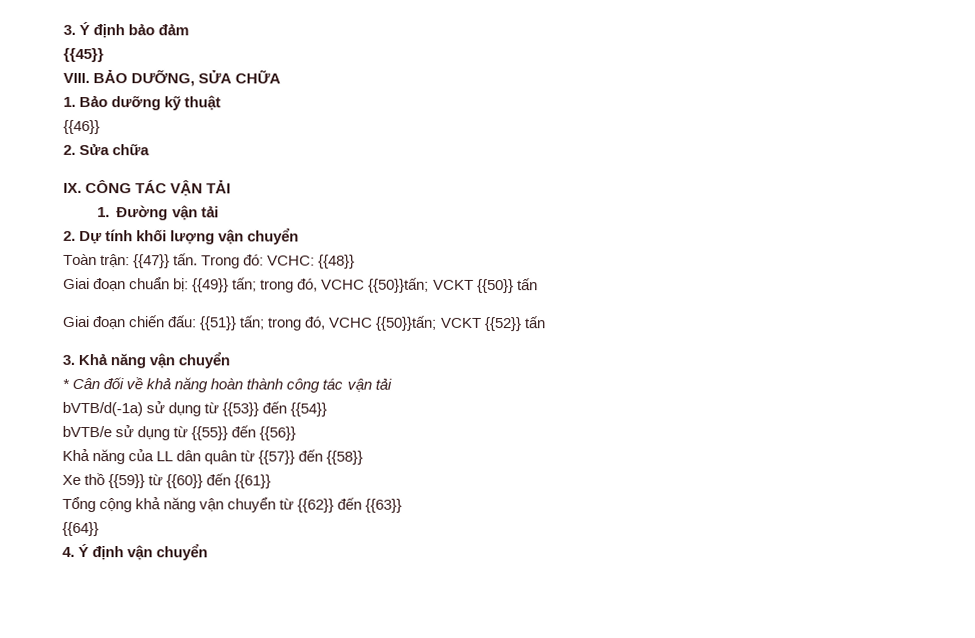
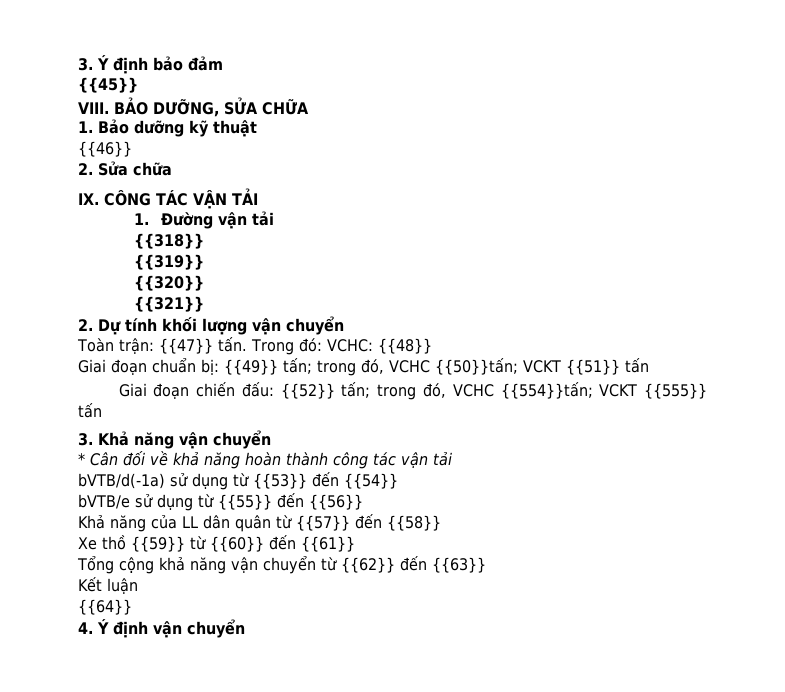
(219, 212) none -> [133,233,204,249] [133,254,204,270] [133,275,204,291] [133,296,204,312] // {{318}} // {{319}} // {{320}} // {{321}}
[476,278,514,294] {{50}} -> [565,359,620,375] {{51}}
[199,315,522,332] {{51}} tấn; trong đó, VCHC {{50}}tấn; VCKT {{52}} -> [280,382,707,400] {{52}} tấn; trong đó, VCHC {{554}}tấn; VCKT {{555}}
(403, 505) none -> [78,577,138,594] // Kết luận

